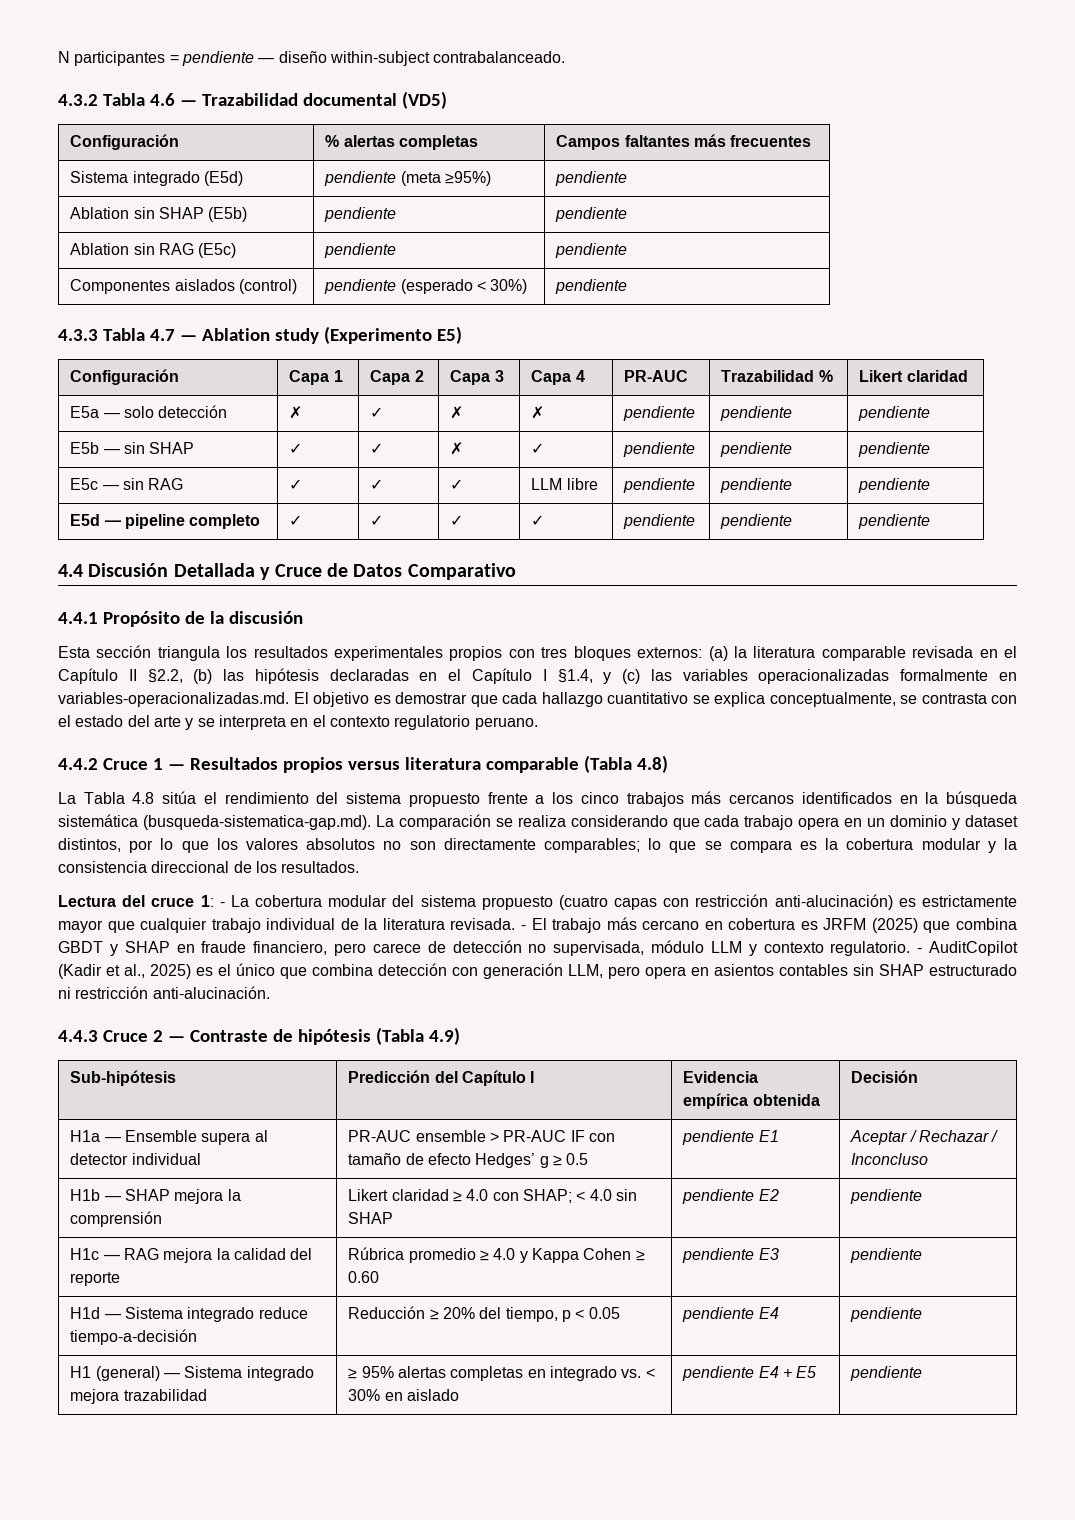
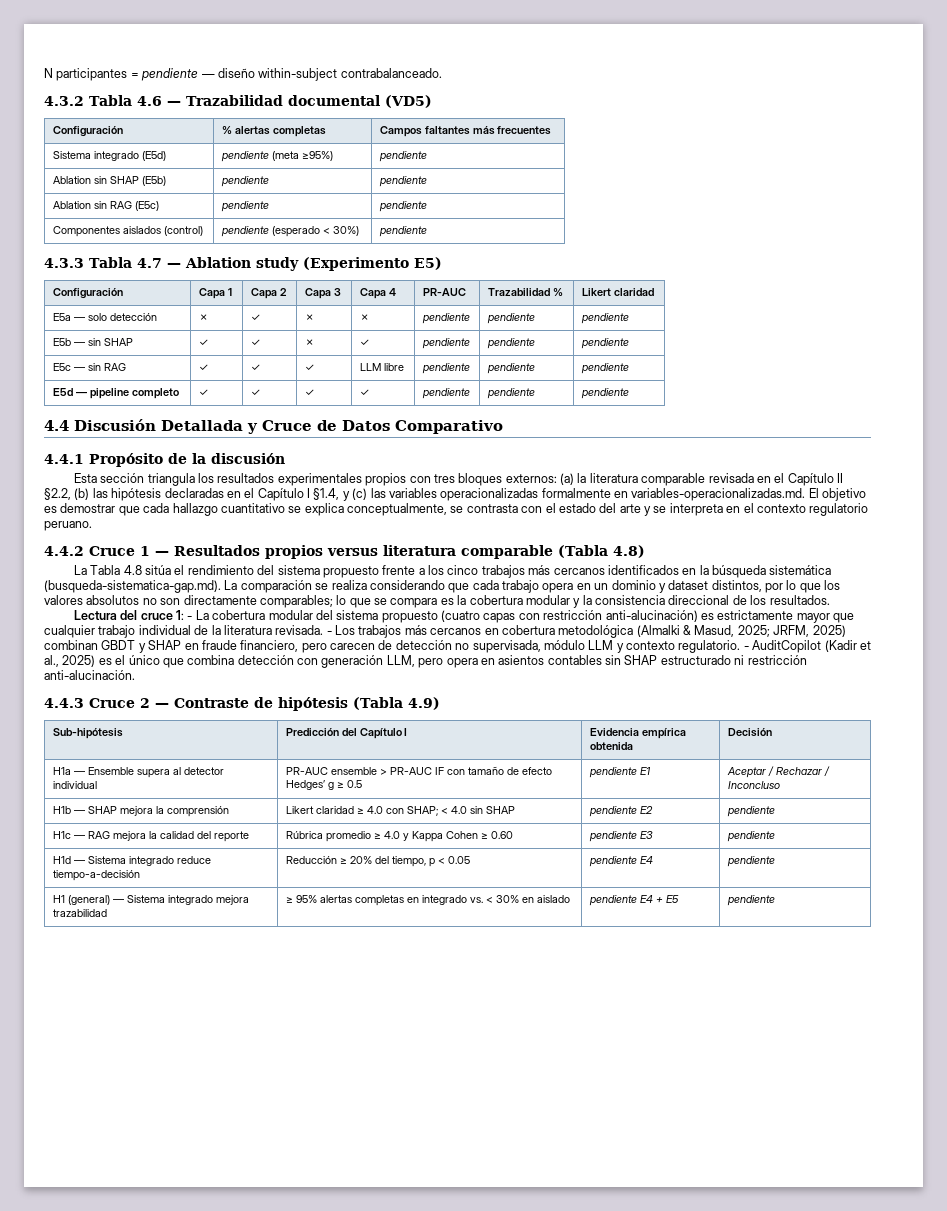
[531,917,1017,933] El trabajo más cercano en cobertura es JRFM (2025) que combina -> [335,625,846,638] [44,640,98,650] Los trabajos más cercanos en cobertura metodológica (Almalki & Masud, 2025; JRFM, 2025) combinan
[372,943,421,953] carece -> [330,643,375,650] carecen

